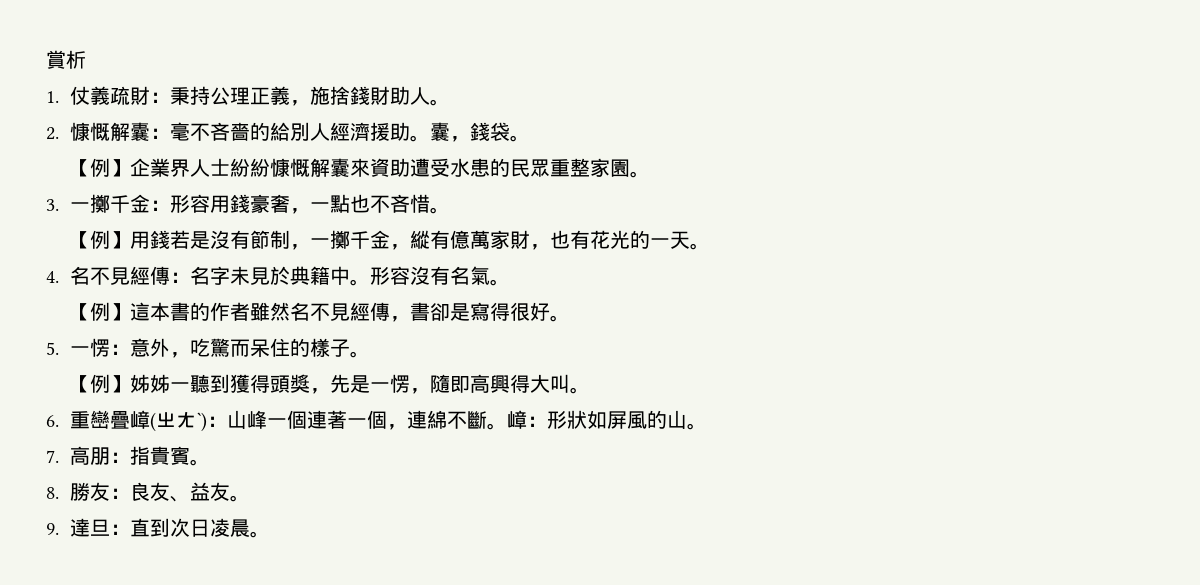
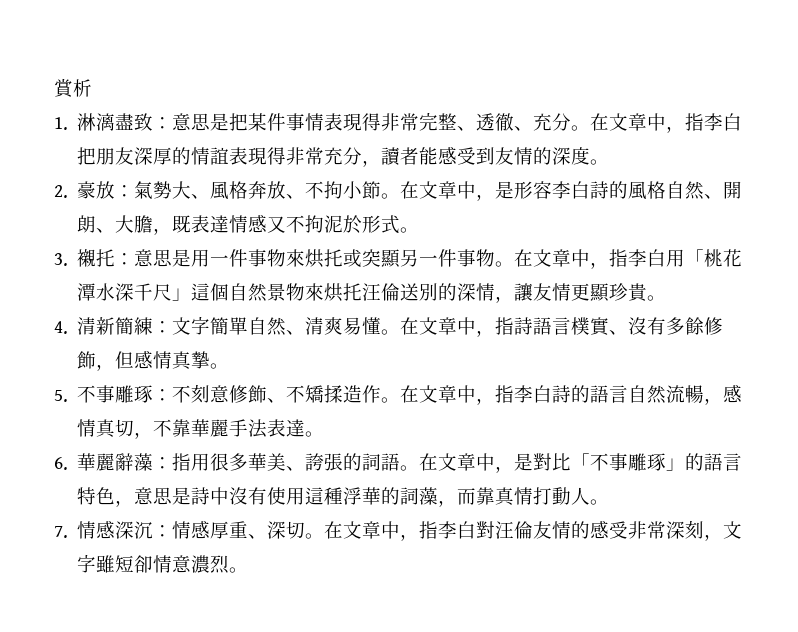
[70,86,451,106] [46,122,531,142] [70,158,651,178] [46,194,451,214] [70,230,711,250] [46,266,511,286] [70,302,571,322] [46,338,371,358] [70,374,591,394] [46,410,708,432] [46,446,211,466] [46,482,251,502] [46,518,251,537] 仗義疏財：秉持公理正義，施捨錢財助人。 // 2.慷慨解囊：毫不吝嗇的給別人經濟援助。囊，錢袋。 // 【例】企業界人士紛紛慷慨解囊來資助遭受水患的民眾重整家園。 // 3.一擲千金：形容用錢豪奢，一點也不吝惜。 // 【例】用錢若是沒有節制，一擲千金，縱有億萬家財，也有花光的一天。 // 4.名不見經傳：名字未見於典籍中。形容沒有名氣。 // 【例】這本書的作者雖然名不見經傳，書卻是寫得很好。 // 5.一愣：意外，吃驚而呆住的樣子。 // 【例】姊姊一聽到獲得頭獎，先是一愣，隨即高興得大叫。 // 6.重巒疊嶂(ㄓㄤˋ)：山峰一個連著一個，連綿不斷。嶂：形狀如屏風的山。 // 7.高朋：指貴賓。 // 8.勝友：良友、益友。 // 9.達旦：直到次日凌晨 -> [77,112,743,133] [77,147,610,167] [54,181,743,201] [77,215,420,235] [54,249,743,269] [77,283,667,303] [54,316,724,337] [77,351,230,371] [54,384,743,405] [77,419,325,439] [54,453,743,473] [77,487,610,507] [54,520,743,541] [77,554,230,574] 淋漓盡致：意思是把某件事情表現得非常完整、透徹、充分。在文章中，指李白把朋友深厚的情誼表現得非常充分，讀者能感受到友情的深度。 // 2.豪放：氣勢大、風格奔放、不拘小節。在文章中，是形容李白詩的風格自然、開朗、大膽，既表達情感又不拘泥於形式。 // 3.襯托：意思是用一件事物來烘托或突顯另一件事物。在文章中，指李白用「桃花潭水深千尺」這個自然景物來烘托汪倫送別的深情，讓友情更顯珍貴。 // 4.清新簡練：文字簡單自然、清爽易懂。在文章中，指詩語言樸實、沒有多餘修飾，但感情真摯。 // 5.不事雕琢：不刻意修飾、不矯揉造作。在文章中，指李白詩的語言自然流暢，感情真切，不靠華麗手法表達。 // 6.華麗辭藻：指用很多華美、誇張的詞語。在文章中，是對比「不事雕琢」的語言特色，意思是詩中沒有使用這種浮華的詞藻，而靠真情打動人。 // 7.情感深沉：情感厚重、深切。在文章中，指李白對汪倫友情的感受非常深刻，文字雖短卻情意濃烈

